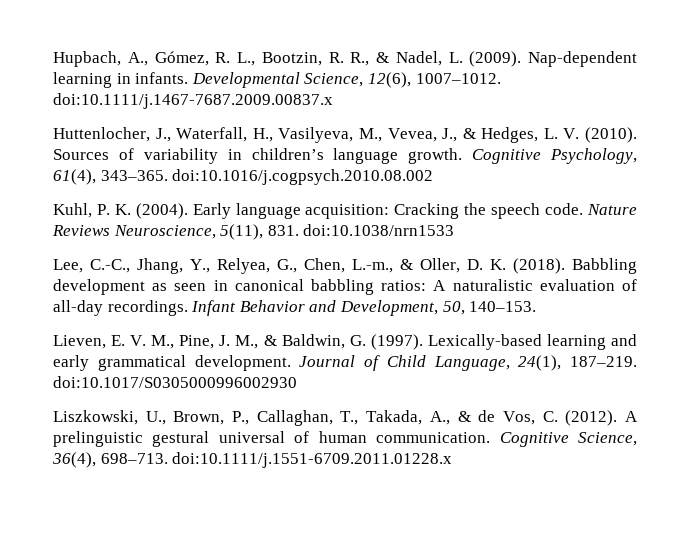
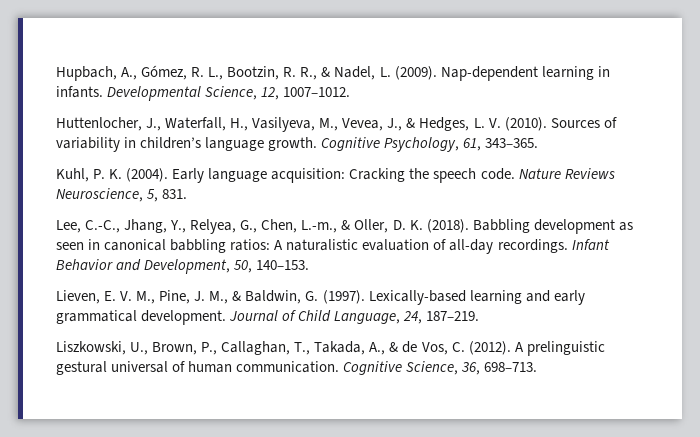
[367,72,411,88] 12(6), -> [261,87,280,100] 12,
[53,93,333,109] doi:10.1111/j.1467-7687.2009.00837.x -> (351, 92) none
[53,169,96,185] 61(4), -> [463,138,482,151] 61,
[172,169,434,185] doi:10.1016/j.cogpsych.2010.08.002 -> (539, 143) none
[220,224,264,240] 5(11), -> [147,189,159,202] 5,
[303,224,455,236] doi:10.1038/nrn1533 -> (188, 194) none
[518,355,562,371] 24(1), -> [403,311,423,324] 24,
[53,376,297,388] doi:10.1017/S0305000996002930 -> (480, 316) none
[52,452,453,468] 36(4), 698–713. doi:10.1111/j.1551-6709.2011.01228.x -> [461,362,538,375] 36, 698–713.

